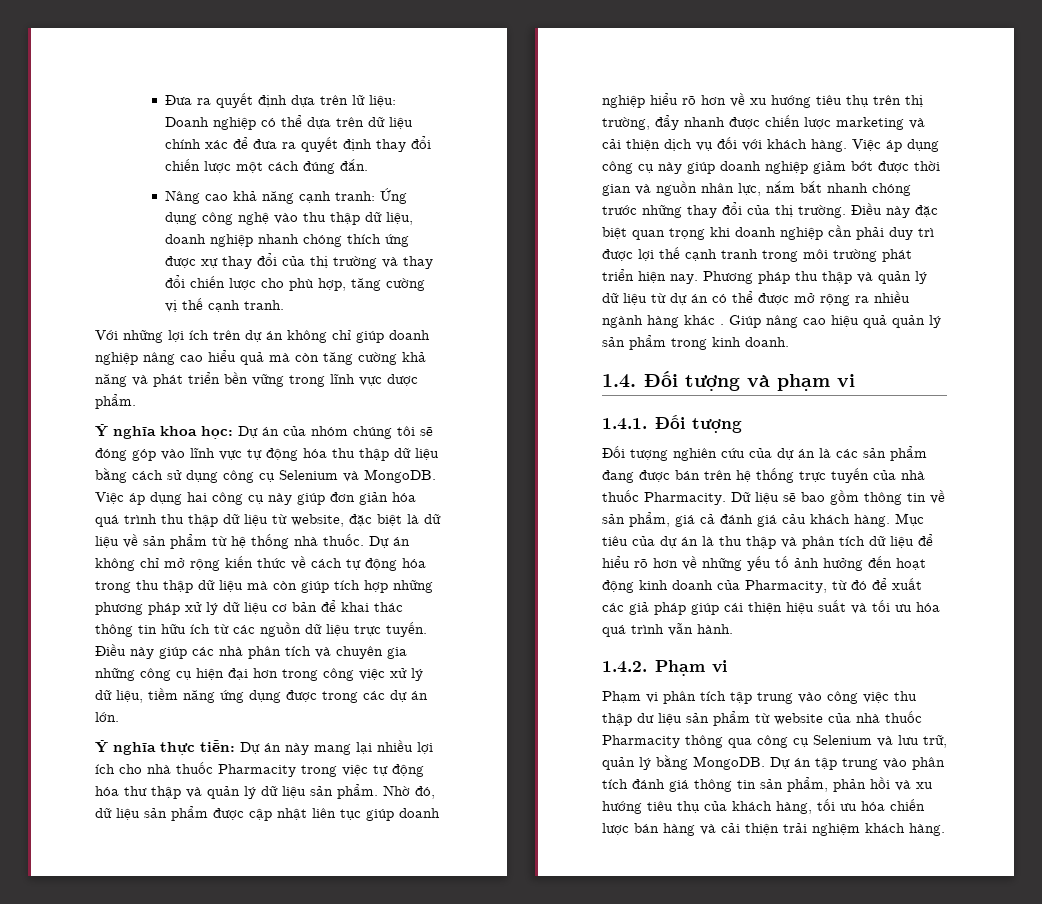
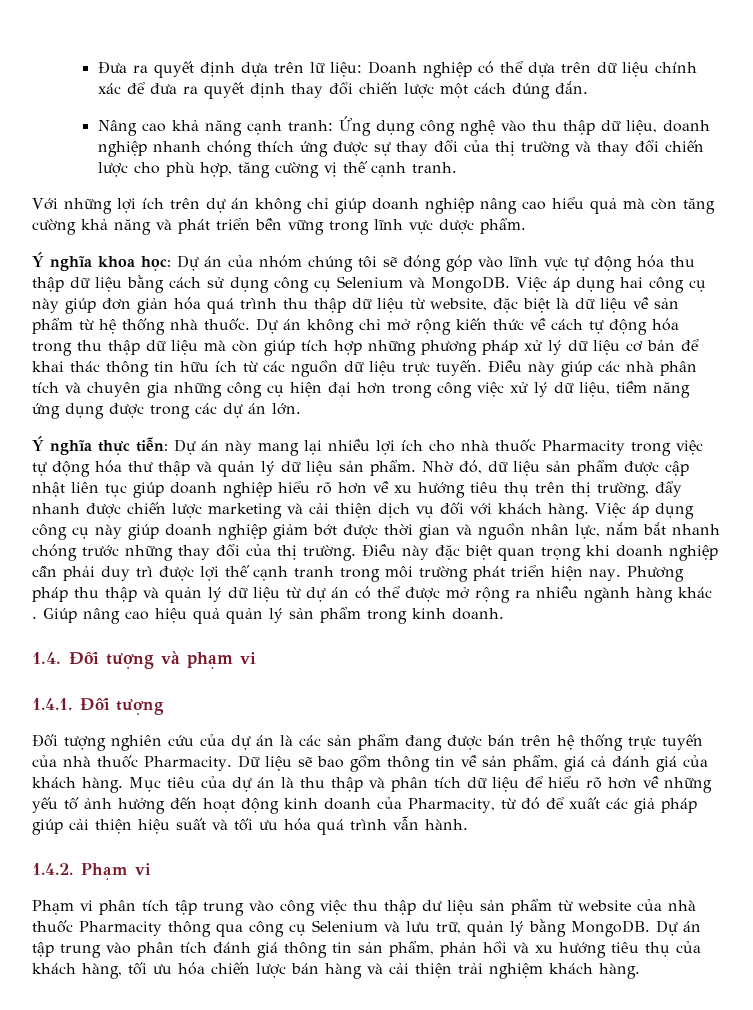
[201,258,219,268] xự -> [373,142,391,156] sự
[782,514,806,524] cảu -> [682,755,708,767] của
[724,603,743,612] cái -> [69,819,89,830] cải

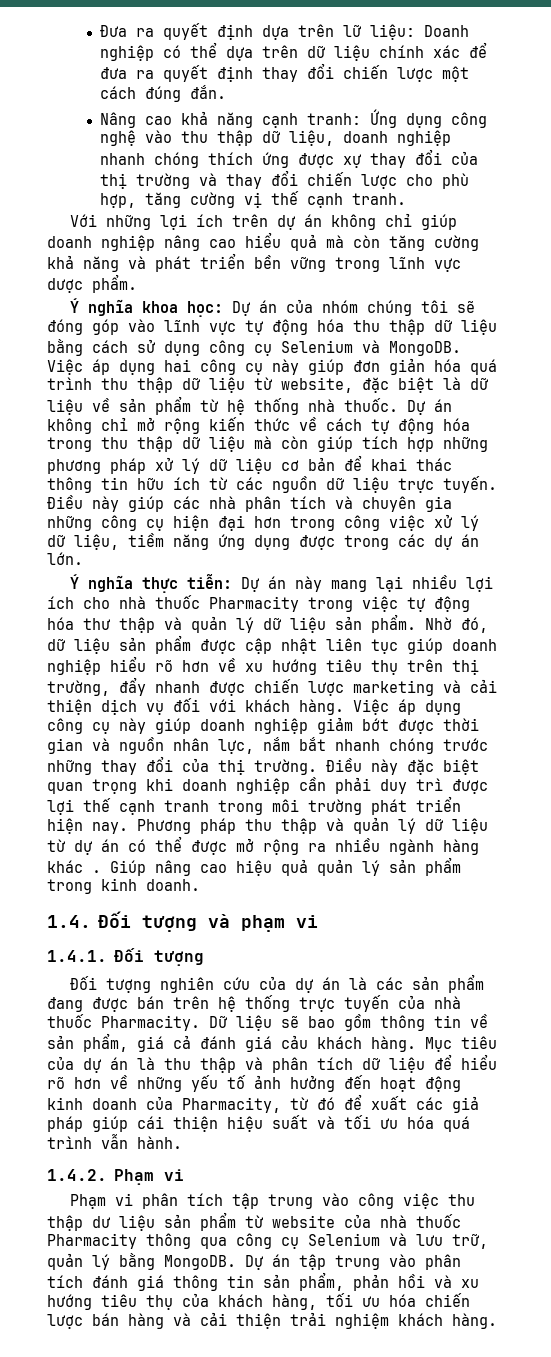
[373,142,391,156] sự -> [343,154,362,168] xự
[682,755,708,767] của -> [281,1035,308,1049] cảu
[69,819,89,830] cải -> [137,1116,164,1129] cái

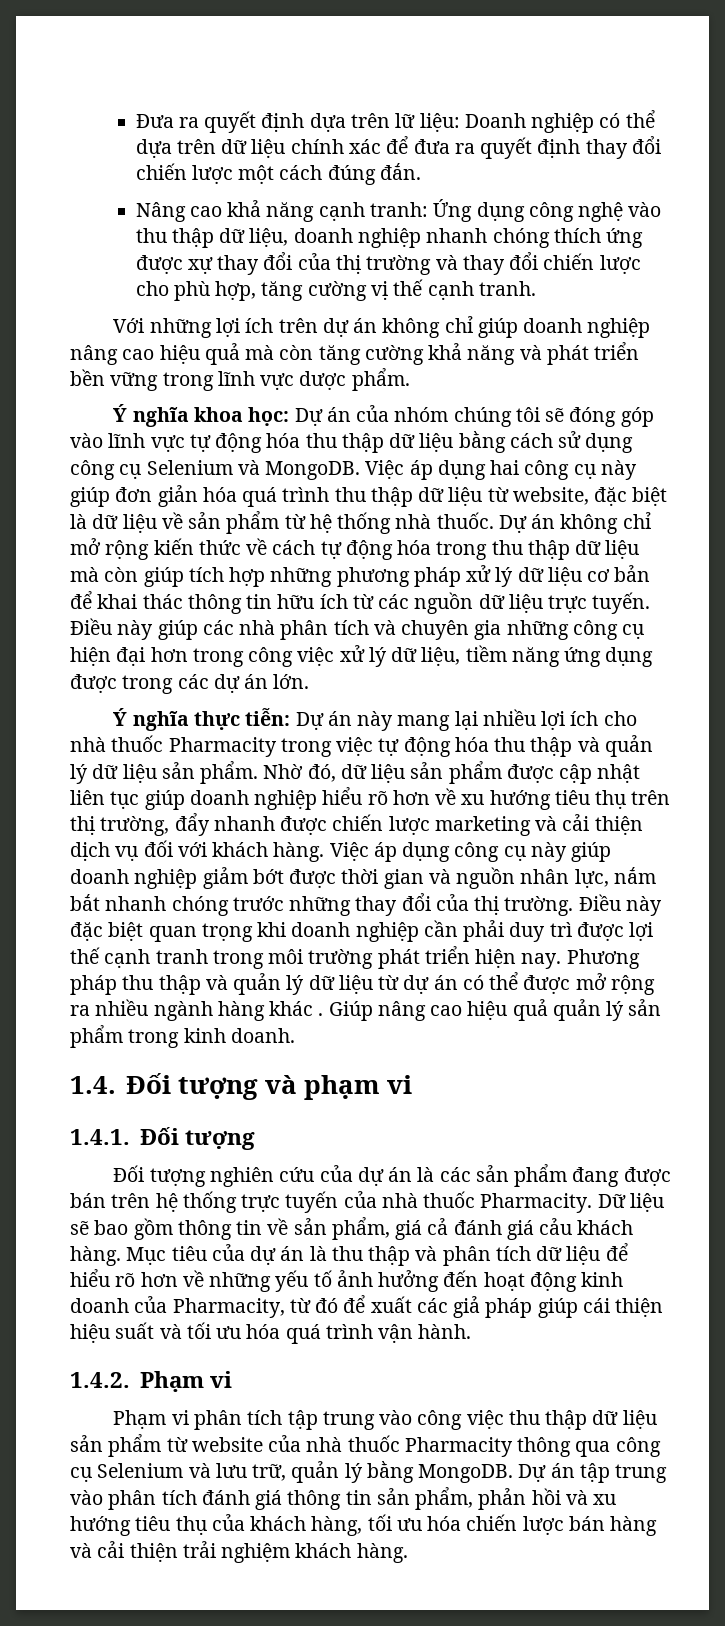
[245,232,281,248] hiểu -> [159,345,200,364] hiệu
[83,618,110,630] thư -> [494,737,526,752] thu
[101,1134,128,1149] vẫn -> [378,1324,414,1343] vận
[92,1216,110,1228] dư -> [592,1410,619,1425] dữ

